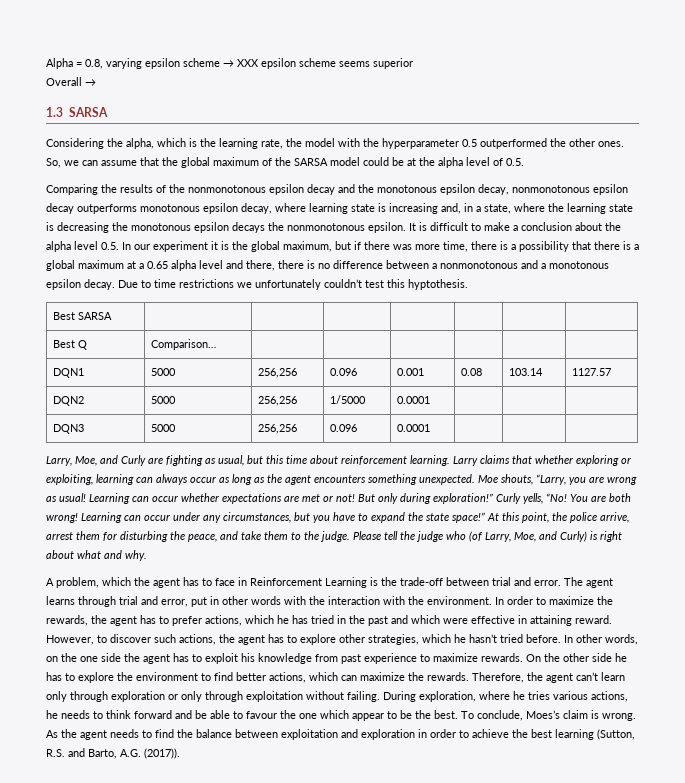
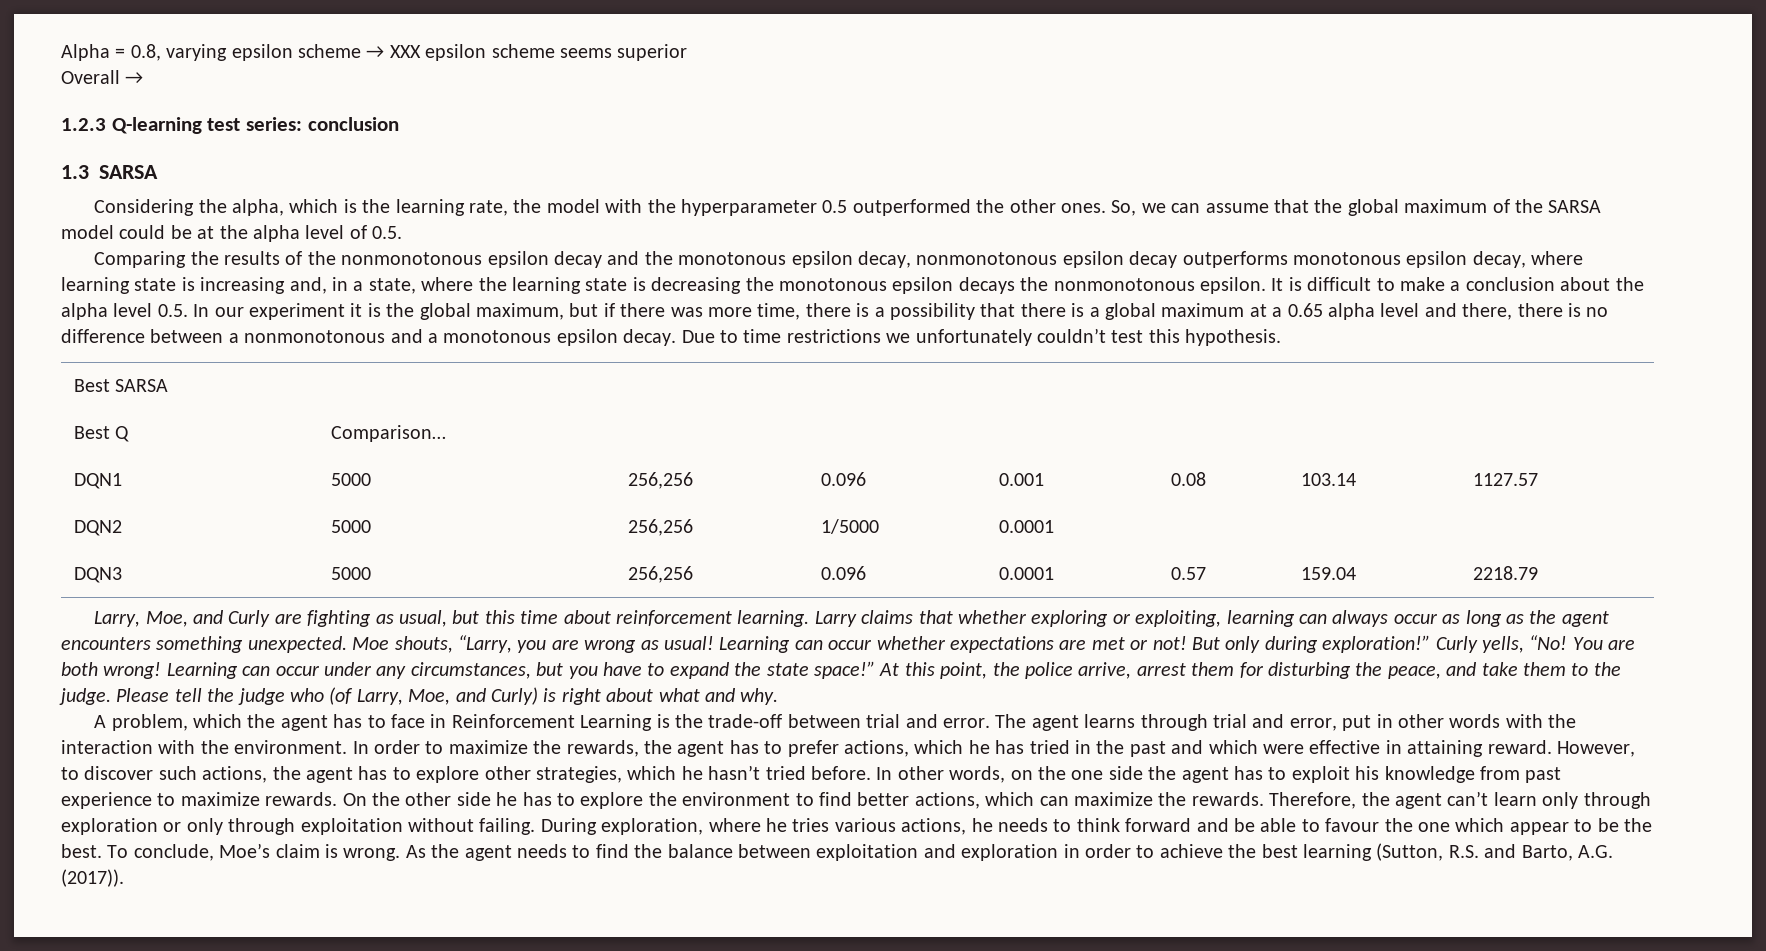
(96, 82) none -> [61,117,399,134] // 1.2.3 Q-learning test series: conclusion
[408,279,468,290] hyptothesis. -> [1185,329,1282,346] hypothesis.
(430, 428) | | -> [1171,567,1207,580] [1301,567,1357,580] [1473,566,1539,580] 0.57 | 159.04 | 2218.79
[526,710,560,719] Moes’s -> [219,843,271,858] Moe’s

